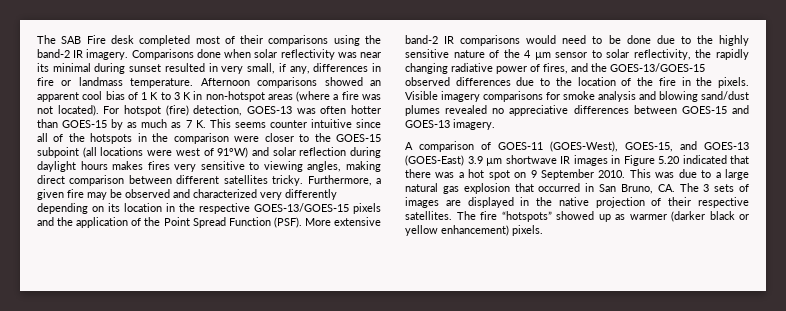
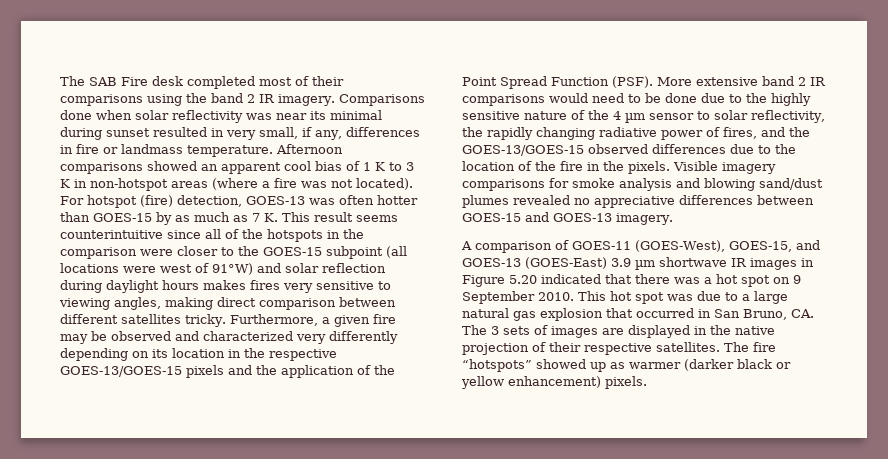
[37,49,70,58] band-2 -> [211,93,255,103] band 2
[234,119,352,128] seems counter intuitive -> [314,212,398,222] [60,230,163,239] result seems counterintuitive
[405,35,438,44] band-2 -> [762,76,806,86] band 2
(651, 173) none -> [610,291,664,304] hot spot

